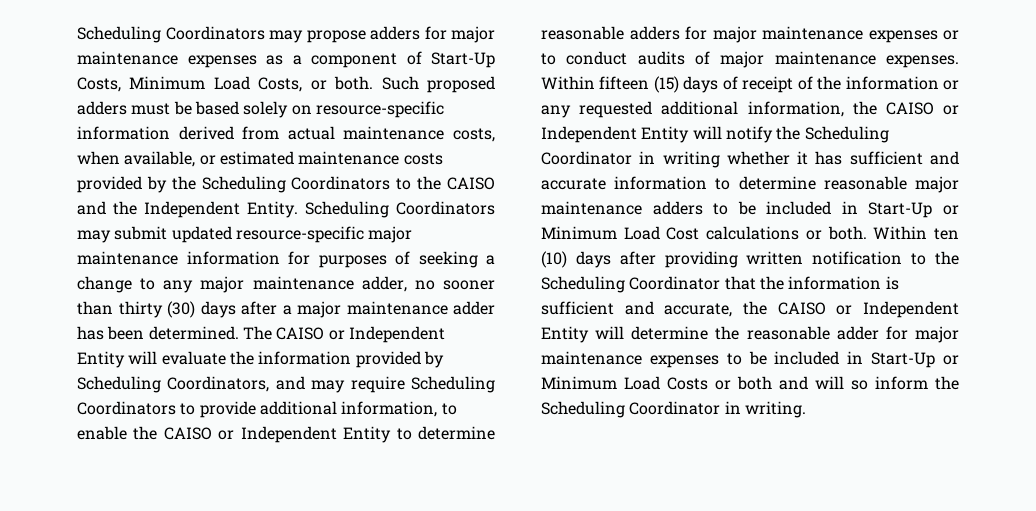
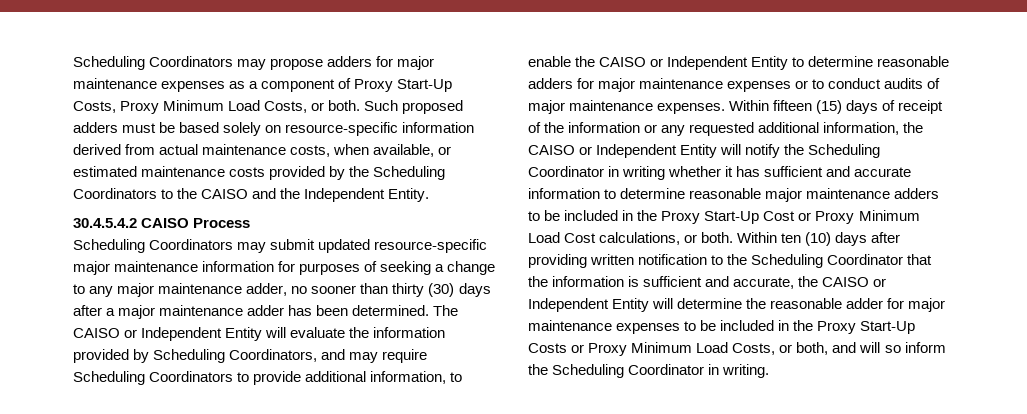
(422, 58) none -> [354,79,394,92] Proxy
(121, 84) none -> [120,101,160,114] Proxy
(298, 209) none -> [73,218,251,228] // 30.4.5.4.2 CAISO Process //
[868,202,959,218] Start-Up or -> [637,210,855,224] the Proxy Start-Up Cost or Proxy
[706,226,800,240] calculations -> [599,232,681,245] calculations,
[871,352,959,368] [541,376,772,390] Start-Up or Minimum Load Costs or both -> [793,320,916,334] [528,342,829,356] the Proxy Start-Up Costs or Proxy Minimum Load Costs, or both,

